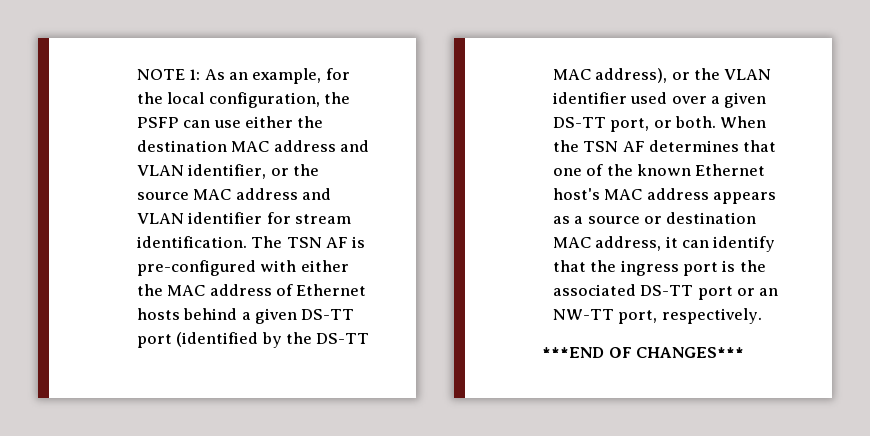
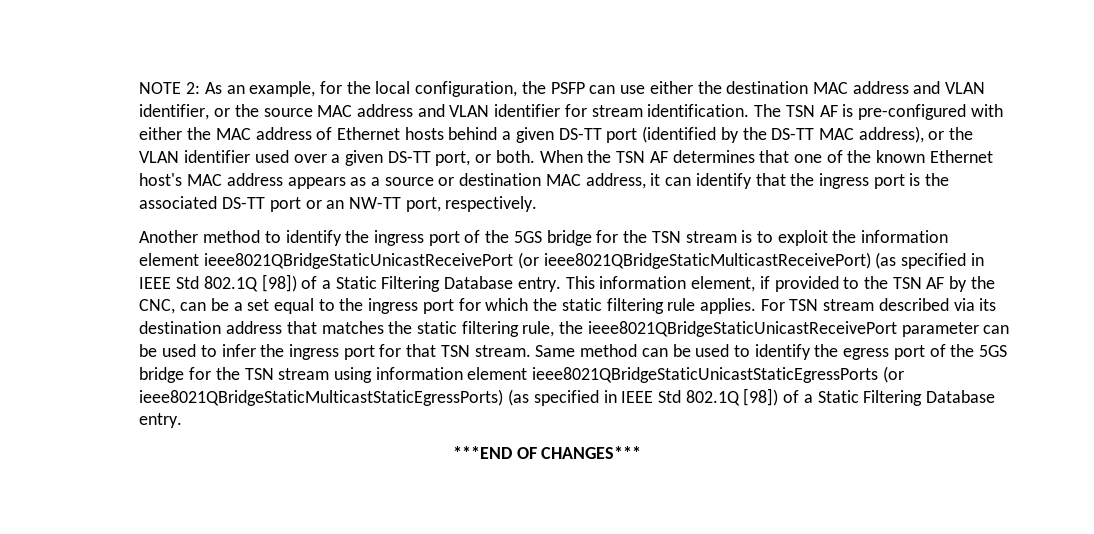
[189,69,201,80] 1: -> [186,82,201,94] 2:
(762, 316) none -> [139,230,949,246] [139,252,984,269] [139,274,995,292] [139,298,997,314] [139,321,1010,337] [139,344,1008,360] [139,366,904,383] [139,388,996,406] [139,413,183,428] // Another method to identify the ingress port of the 5GS bridge for the TSN stream is to exploit the information element ieee8021QBridgeStaticUnicastReceivePort (or ieee8021QBridgeStaticMulticastReceivePort) (as specified in IEEE Std 802.1Q [98]) of a Static Filtering Database entry. This information element, if provided to the TSN AF by the CNC, can be a set equal to the ingress port for which the static filtering rule applies. For TSN stream described via its destination address that matches the static filtering rule, the ieee8021QBridgeStaticUnicastReceivePort parameter can be used to infer the ingress port for that TSN stream. Same method can be used to identify the egress port of the 5GS bridge for the TSN stream using information element ieee8021QBridgeStaticUnicastStaticEgressPorts (or ieee8021QBridgeStaticMulticastStaticEgressPorts) (as specified in IEEE Std 802.1Q [98]) of a Static Filtering Database entry.

